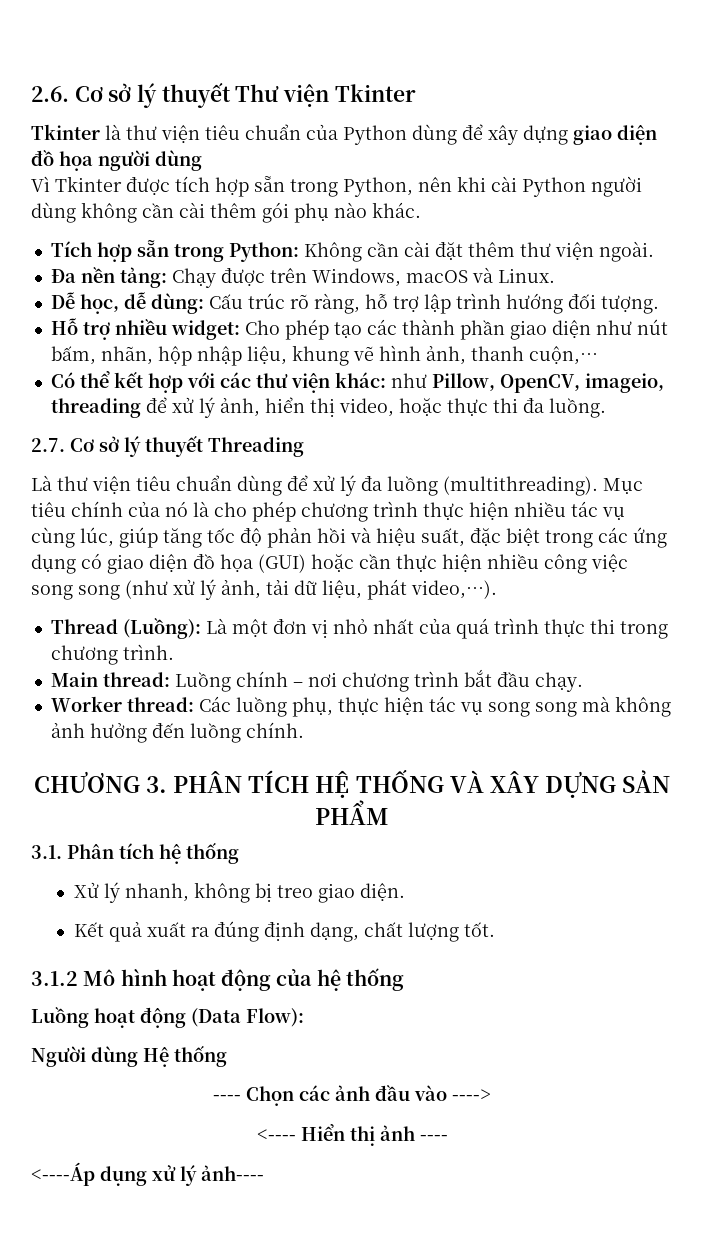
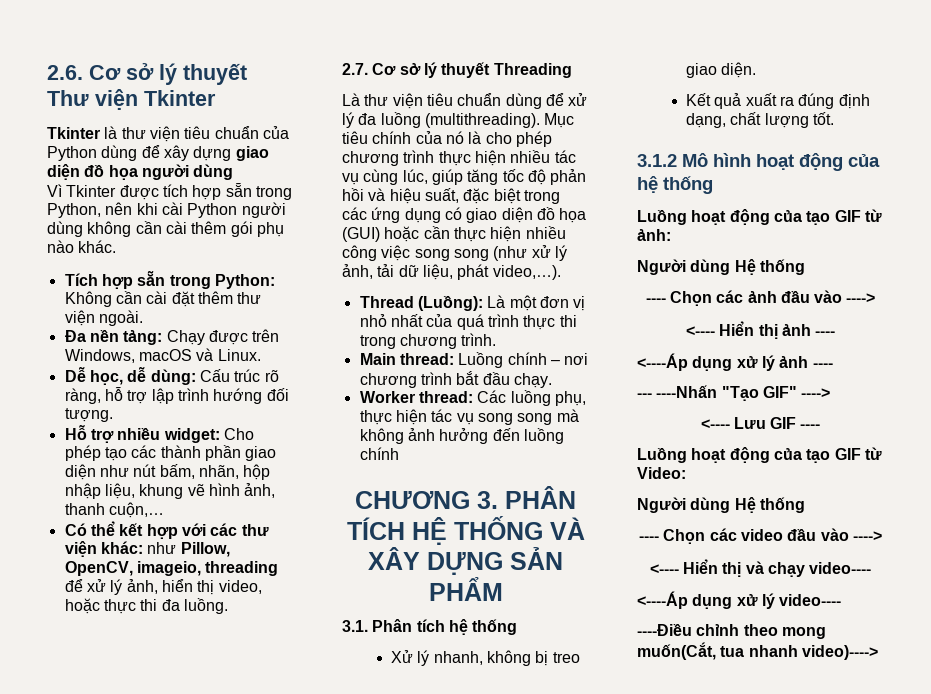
[245,722,304,738] chính. -> [359,447,399,460] chính
[191,1008,304,1027] (Data Flow): -> [773,209,882,225] [637,229,671,241] của tạo GIF từ ảnh:
[201,1165,264,1181] ảnh---- -> [779,356,833,368] [637,385,831,401] [700,417,821,429] [637,447,882,463] [637,467,686,479] [637,497,805,513] [639,528,882,544] [649,559,872,577] [637,591,842,609] [637,624,826,639] [637,642,878,660] ảnh ---- // --- ----Nhấn "Tạo GIF" ----> // <---- Lưu GIF ---- // Luồng hoạt động của tạo GIF từ Video: // Người dùng Hệ thống // ---- Chọn các video đầu vào ----> // <---- Hiển thị và chạy video---- // <----Áp dụng xử lý video---- // ----Điều chỉnh theo mong muốn(Cắt, tua nhanh video)---->

